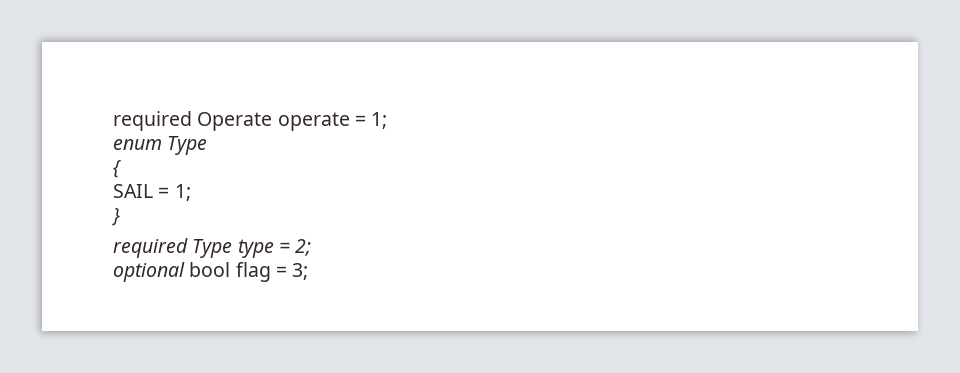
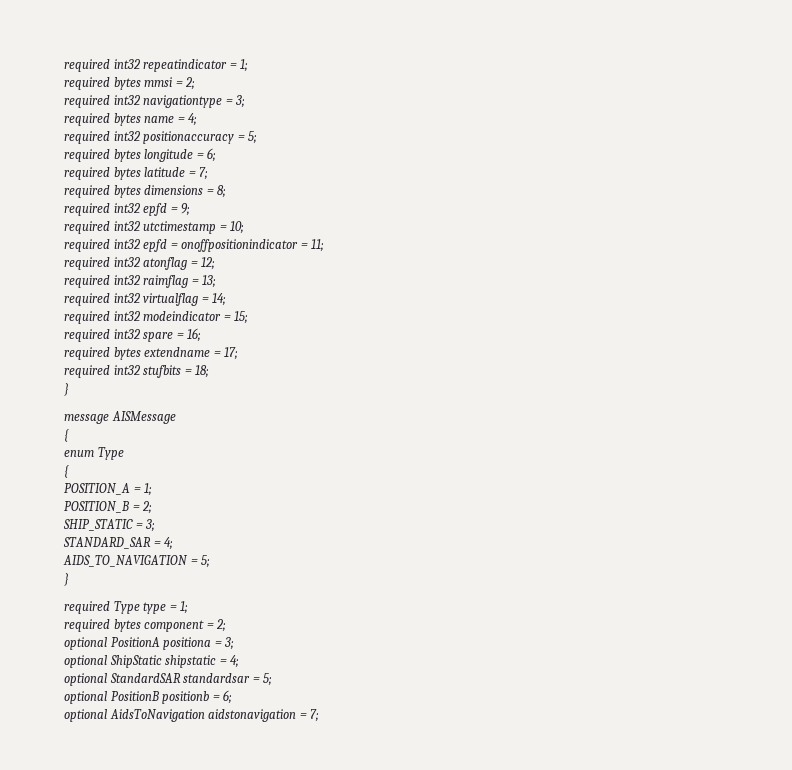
[113,111,388,131] required Operate operate = 1; -> [64,59,249,72] [64,77,196,90] [64,95,246,108] [64,113,198,126] [64,131,258,144] [64,148,217,162] [64,167,209,180] [64,185,227,198] [64,203,191,216] [64,221,245,234] [64,239,325,252] [64,257,216,270] [64,275,217,288] [64,293,227,306] [64,311,249,324] [64,328,202,342] [64,347,239,360] [64,365,210,378] [64,383,69,396] [64,411,176,424] [64,429,69,442] required int32 repeatindicator = 1; // required bytes mmsi = 2; // required int32 navigationtype = 3; // required bytes name = 4; // required int32 positionaccuracy = 5; // required bytes longitude = 6; // required bytes latitude = 7; // required bytes dimensions = 8; // required int32 epfd = 9; // required int32 utctimestamp = 10; // required int32 epfd = onoffpositionindicator = 11; // required int32 atonflag = 12; // required int32 raimflag = 13; // required int32 virtualflag = 14; // required int32 modeindicator = 15; // required int32 spare = 16; // required bytes extendname = 17; // required int32 stufbits = 18; // } // message AISMessage // {
[113,184,191,201] SAIL = 1; -> [64,483,153,496] [64,501,153,514] [63,519,156,532] [63,537,174,550] [63,555,211,568] POSITION_A = 1; // POSITION_B = 2; // SHIP_STATIC = 3; // STANDARD_SAR = 4; // AIDS_TO_NAVIGATION = 5;
(290, 247) none -> [180,601,189,614] [64,619,214,632] 1; // required bytes component =
[189,262,309,282] bool flag = 3; -> [110,637,235,650] [64,655,240,668] [64,673,273,686] [64,690,233,704] [64,709,320,722] PositionA positiona = 3; // optional ShipStatic shipstatic = 4; // optional StandardSAR standardsar = 5; // optional PositionB positionb = 6; // optional AidsToNavigation aidstonavigation = 7;

